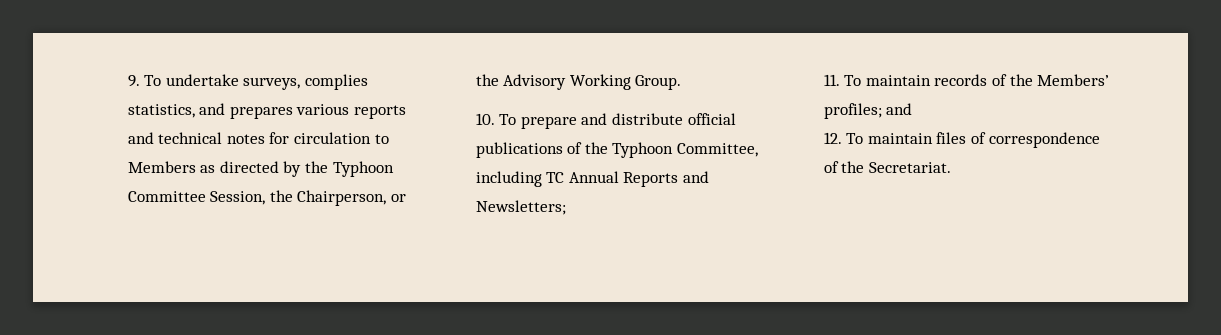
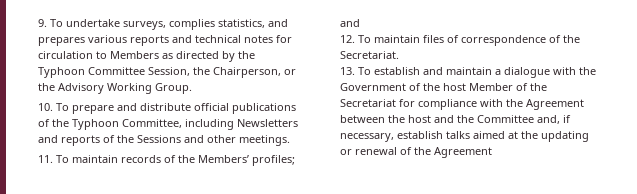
[546,171,709,187] [475,200,566,215] TC Annual Reports and Newsletters; -> [236,119,298,127] [37,135,290,146] Newsletters and reports of the Sessions and other meetings.
(951, 167) none -> [339,67,596,78] [339,83,547,91] [339,99,584,110] [339,115,571,124] [339,131,589,142] [339,147,492,158] // 13. To establish and maintain a dialogue with the Government of the host Member of the Secretariat for compliance with the Agreement between the host and the Committee and, if necessary, establish talks aimed at the updating or renewal of the Agreement

